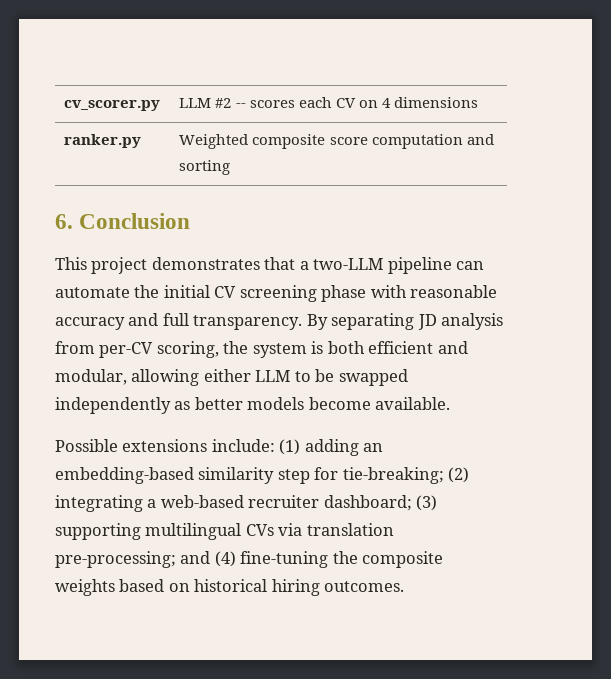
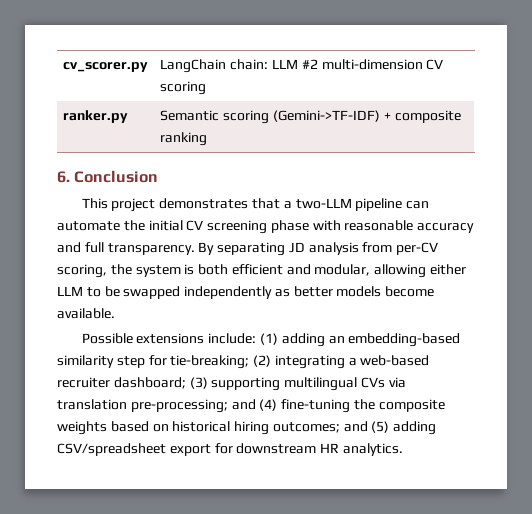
[179,97,478,108] [64,134,142,148] [179,134,494,149] [179,160,231,175] LLM #2 -- scores each CV on 4 dimensions // ranker.py | Weighted composite score computation and sorting -> [160,59,444,73] [160,81,207,95] [63,110,129,123] [160,110,461,124] [160,132,208,146] LangChain chain: LLM #2 multi-dimension CV scoring // ranker.py | Semantic scoring (Gemini->TF-IDF) + composite ranking
[324,581,405,592] outcomes. -> [272,421,437,435] [57,443,403,456] outcomes; and (5) adding CSV/spreadsheet export for downstream HR analytics.

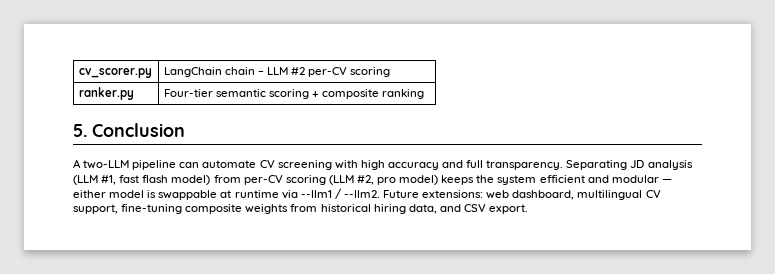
[230,59,444,70] chain: LLM #2 multi-dimension CV -> [224,67,348,77] chain – LLM #2 per-CV
[160,110,381,124] Semantic scoring (Gemini->TF-IDF) -> [163,89,309,99] Four-tier semantic scoring
[57,171,70,183] 6. -> [73,124,87,137] 5.
[81,198,430,212] [57,220,475,234] [57,242,439,256] [57,264,467,278] [57,286,435,299] [57,308,115,319] [81,333,461,347] [57,355,430,369] [57,377,406,391] [57,399,445,413] [57,421,437,435] [57,443,403,456] This project demonstrates that a two-LLM pipeline can automate the initial CV screening phase with reasonable accuracy and full transparency. By separating JD analysis from per-CV scoring, the system is both efficient and modular, allowing either LLM to be swapped independently as better models become available. // Possible extensions include: (1) adding an embedding-based similarity step for tie-breaking; (2) integrating a web-based recruiter dashboard; (3) supporting multilingual CVs via translation pre-processing; and (4) fine-tuning the composite weights based on historical hiring outcomes; and (5) adding CSV/spreadsheet export for downstream HR analytics. -> [73,159,693,170] [73,175,672,185] [73,188,661,200] [73,204,529,214] A two-LLM pipeline can automate CV screening with high accuracy and full transparency. Separating JD analysis (LLM #1, fast flash model) from per-CV scoring (LLM #2, pro model) keeps the system efficient and modular — either model is swappable at runtime via --llm1 / --llm2. Future extensions: web dashboard, multilingual CV support, fine-tuning composite weights from historical hiring data, and CSV export.

